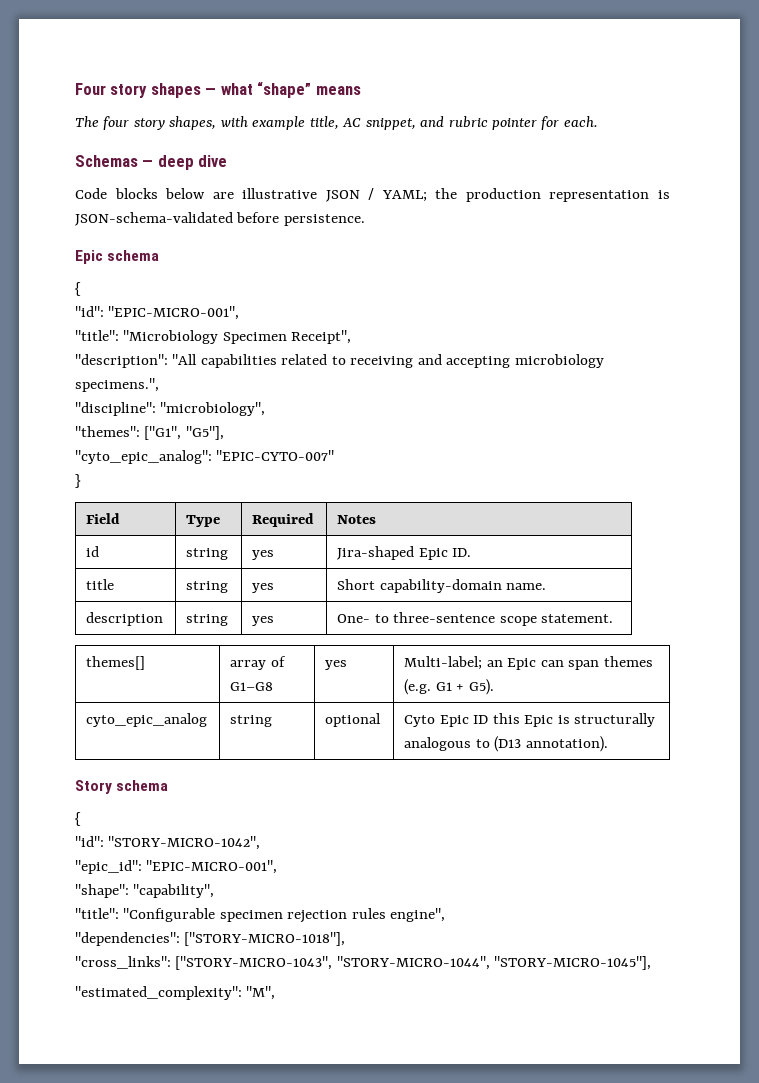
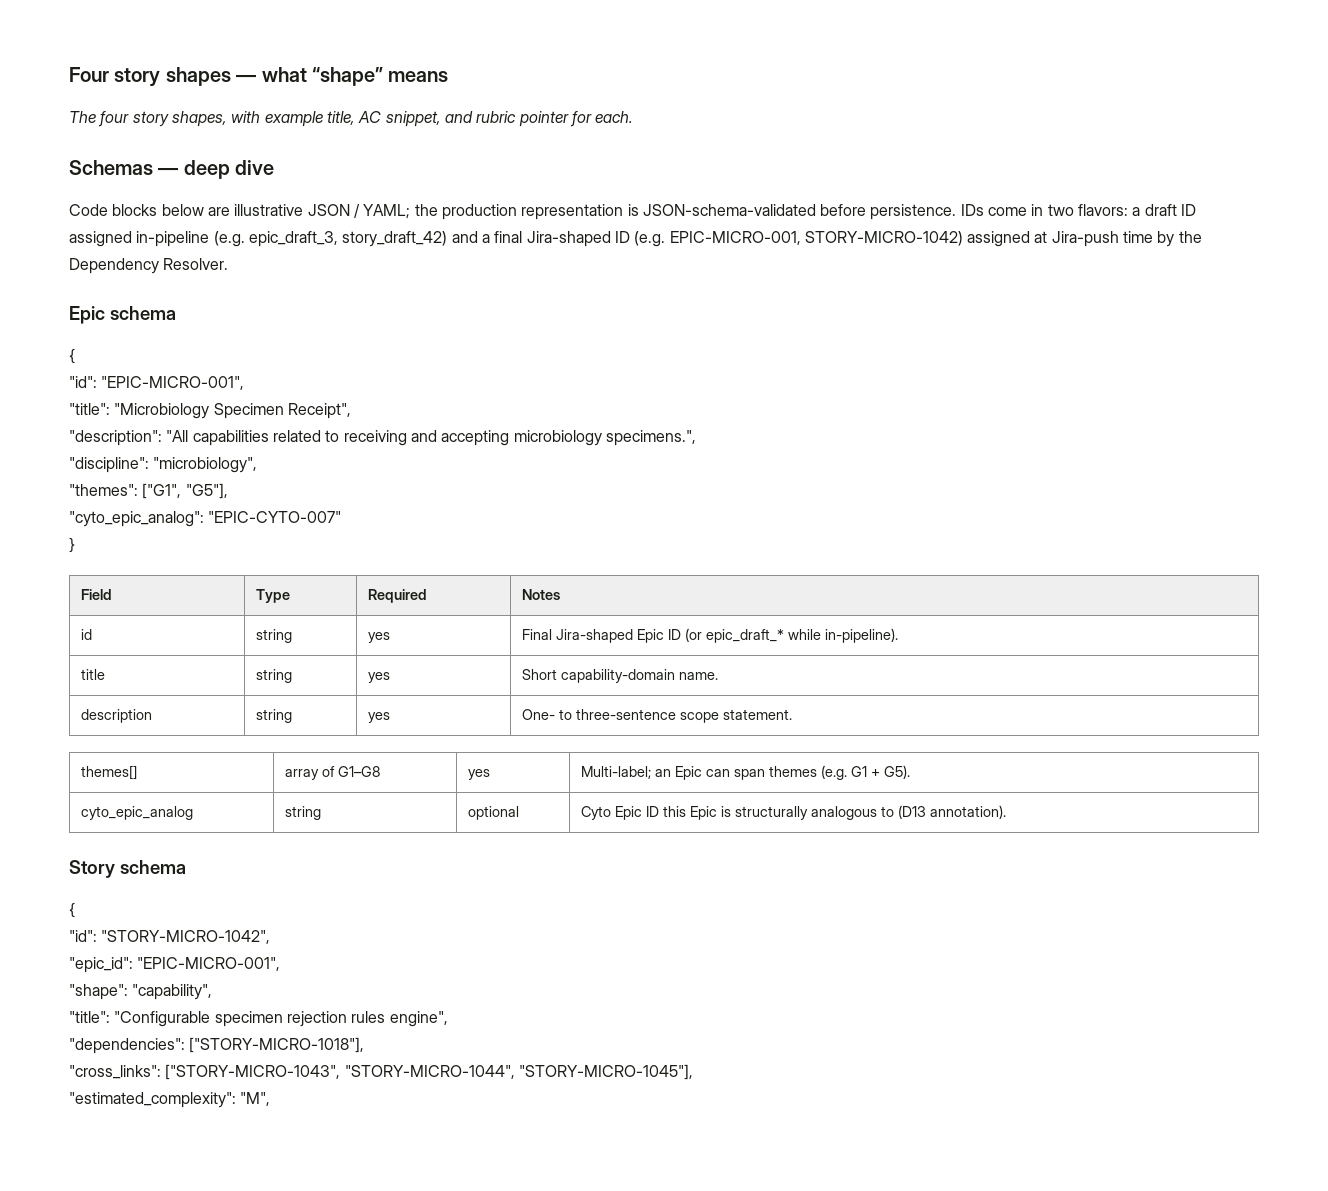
(365, 220) none -> [960,204,1197,216] [69,231,1202,247] [69,258,229,274] IDs come in two flavors: a draft ID assigned in-pipeline (e.g. epic_draft_3, story_draft_42) and a final Jira-shaped ID (e.g. EPIC-MICRO-001, STORY-MICRO-1042) assigned at Jira-push time by the Dependency Resolver.
(275, 555) none -> [522,629,553,640] Final
[452,548,472,557] ID. -> [668,628,899,643] ID (or epic_draft_* while in-pipeline).

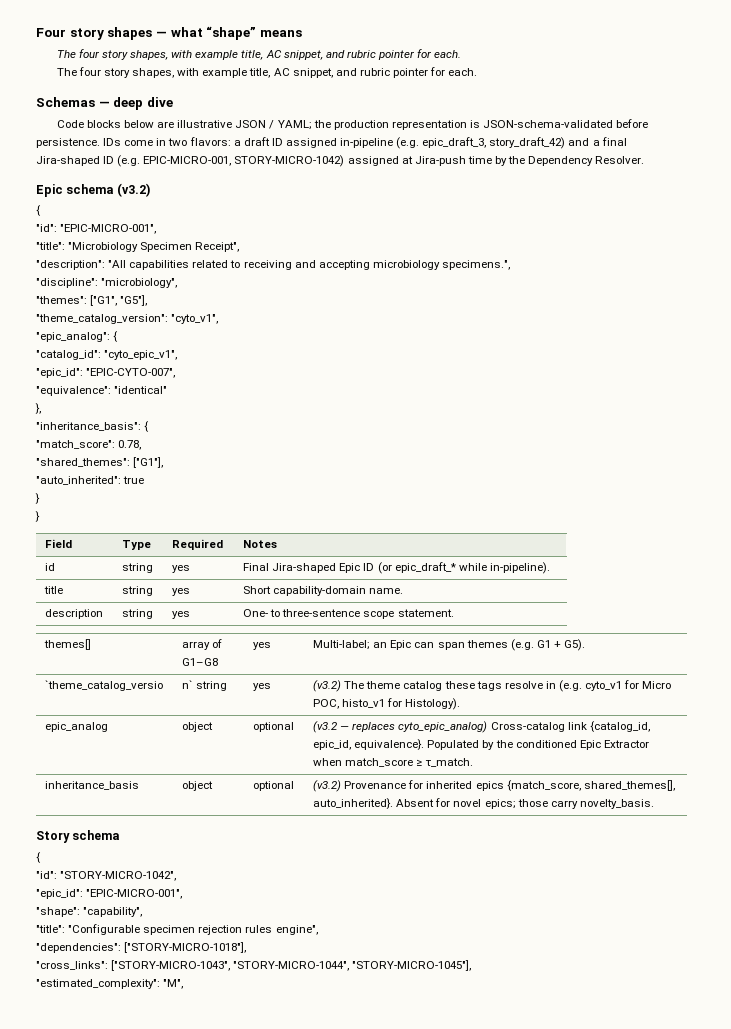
(634, 117) none -> [56,67,478,78] // The four story shapes, with example title, AC snippet, and rubric pointer for each.
(176, 313) none -> [116,183,150,197] (v3.2)
[69,511,342,527] "cyto_epic_analog": "EPIC-CYTO-007" -> [36,314,219,324] [36,331,119,342] [36,350,178,360] [36,368,176,378] [36,386,168,396] [35,403,41,414] [36,421,150,432] [36,440,142,450] [36,457,164,468] [36,476,145,485] [35,493,40,504] "theme_catalog_version": "cyto_v1", // "epic_analog": { // "catalog_id": "cyto_epic_v1", // "epic_id": "EPIC-CYTO-007", // "equivalence": "identical" // }, // "inheritance_basis": { // "match_score": 0.78, // "shared_themes": ["G1"], // "auto_inherited": true // }
[81,806,194,820] [285,806,322,820] [468,806,520,820] [581,805,1007,820] cyto_epic_analog | string | optional | Cyto Epic ID this Epic is structurally analogous to (D13 annotation). -> [45,680,164,691] [182,680,228,691] [253,683,272,691] [313,680,672,692] [313,698,461,710] [45,722,109,732] [182,722,214,732] [253,722,295,732] [313,721,650,733] [313,739,649,750] [313,758,474,767] [45,781,140,790] [182,781,214,791] [253,781,295,791] [313,780,675,792] [313,798,654,809] `theme_catalog_versio | n` string | yes | (v3.2) The theme catalog these tags resolve in (e.g. cyto_v1 for Micro POC, histo_v1 for Histology). // epic_analog | object | optional | (v3.2 — replaces cyto_epic_analog) Cross-catalog link {catalog_id, epic_id, equivalence}. Populated by the conditioned Epic Extractor when match_score ≥ τ_match. // inheritance_basis | object | optional | (v3.2) Provenance for inherited epics {match_score, shared_themes[], auto_inherited}. Absent for novel epics; those carry novelty_basis.

